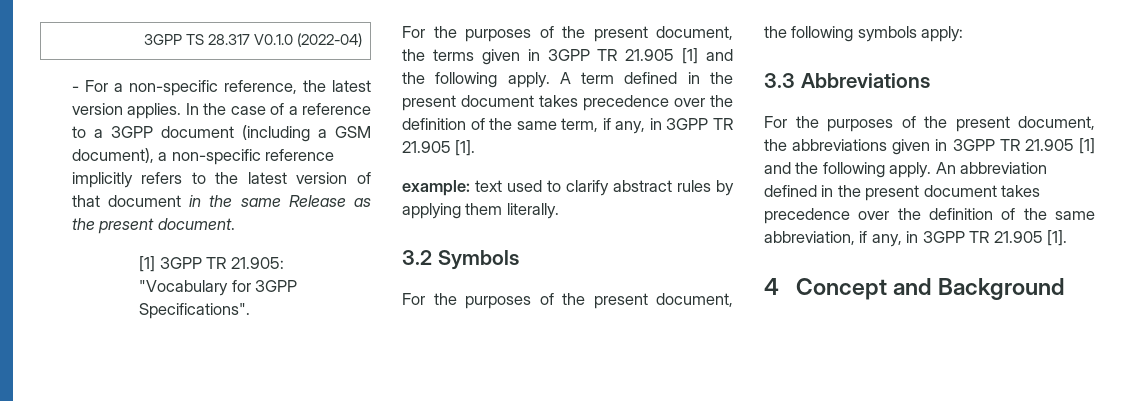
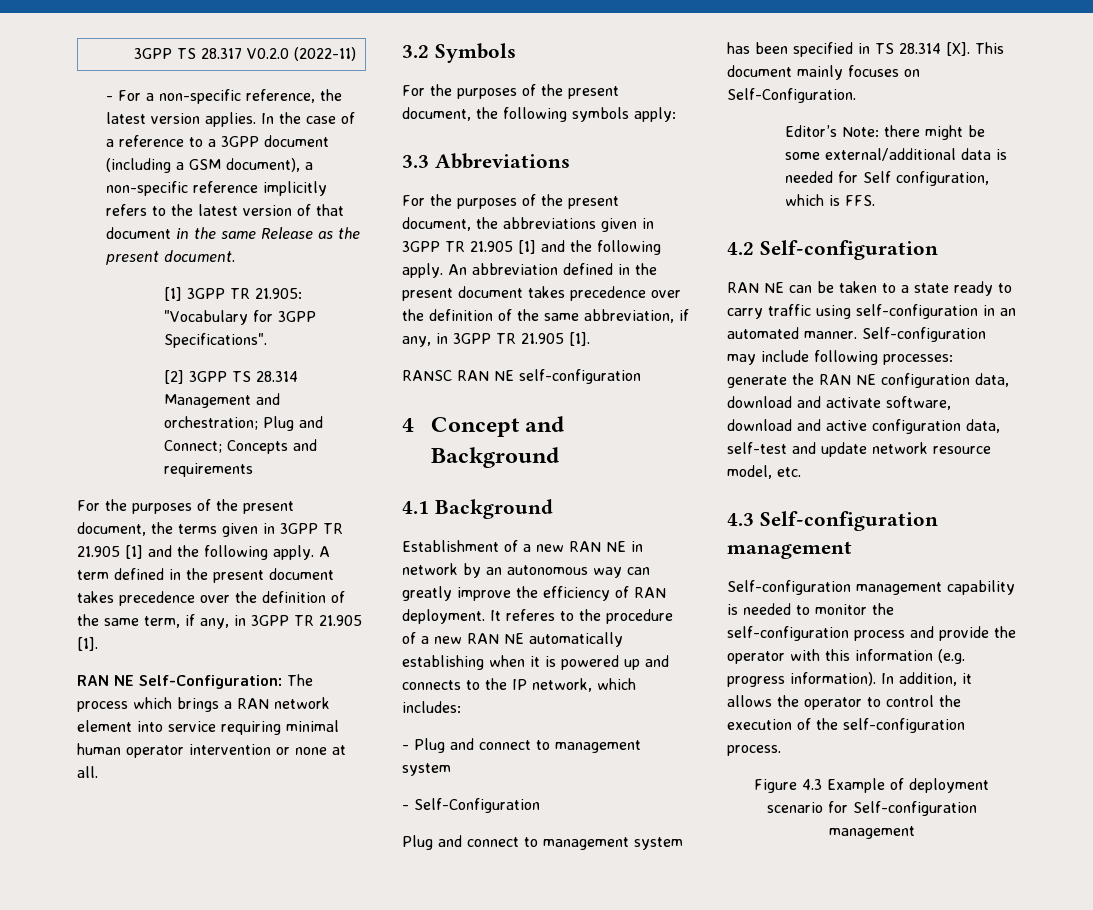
[253,33,362,47] V0.1.0 (2022-04) -> [247,47,357,61] V0.2.0 (2022-11)
(251, 311) none -> [163,370,298,384] [163,393,280,408] [163,416,323,431] [163,439,317,454] [163,463,253,477] // [2] 3GPP TS 28.314 Management and orchestration; Plug and Connect; Concepts and requirements
[402,180,734,196] [402,203,559,219] example: text used to clarify abstract rules by applying them literally. -> [77,674,313,689] [77,697,330,712] [77,720,339,735] [77,743,346,758] [77,766,98,778] RAN NE Self-Configuration: The process which brings a RAN network element into service requiring minimal human operator intervention or none at all.
(1068, 238) none -> [402,369,641,384] // RANSC RAN NE self-configuration
(1066, 289) none -> [402,499,553,519] [402,540,643,552] [402,563,650,578] [402,586,666,601] [402,609,673,624] [402,632,623,647] [402,655,669,670] [402,678,636,692] [402,701,461,713] [402,738,641,753] [402,763,451,776] [402,798,540,813] [402,835,683,850] [727,42,1004,57] [727,65,920,80] [727,88,856,103] [784,125,985,140] [784,148,1007,161] [784,171,989,186] [784,194,875,206] [727,240,938,260] [727,281,1012,296] [727,304,1016,319] [727,327,986,342] [727,350,953,365] [727,373,1009,388] [727,396,951,410] [727,419,1000,434] [727,442,991,457] [727,465,801,479] [727,511,938,531] [727,541,852,559] [727,580,1015,595] [727,603,894,615] [727,626,1016,641] [727,649,965,664] [727,672,972,687] [727,695,961,710] [727,718,965,733] [727,745,781,756] [754,778,989,793] [766,801,977,816] [828,826,915,839] // 4.1 Background // Establishment of a new RAN NE in network by an autonomous way can greatly improve the efficiency of RAN deployment. It referes to the procedure of a new RAN NE automatically establishing when it is powered up and connects to the IP network, which includes: // - Plug and connect to management system // - Self-Configuration // Plug and connect to management system has been specified in TS 28.314 [X]. This document mainly focuses on Self-Configuration. // Editor’s Note: there might be some external/additional data is needed for Self configuration, which is FFS. // 4.2 Self-configuration // RAN NE can be taken to a state ready to carry traffic using self-configuration in an automated manner. Self-configuration may include following processes: generate the RAN NE configuration data, download and activate software, download and active configuration data, self-test and update network resource model, etc. // 4.3 Self-configuration management // Self-configuration management capability is needed to monitor the self-configuration process and provide the operator with this information (e.g. progress information). In addition, it allows the operator to control the execution of the self-configuration process. // Figure 4.3 Example of deployment scenario for Self-configuration management

